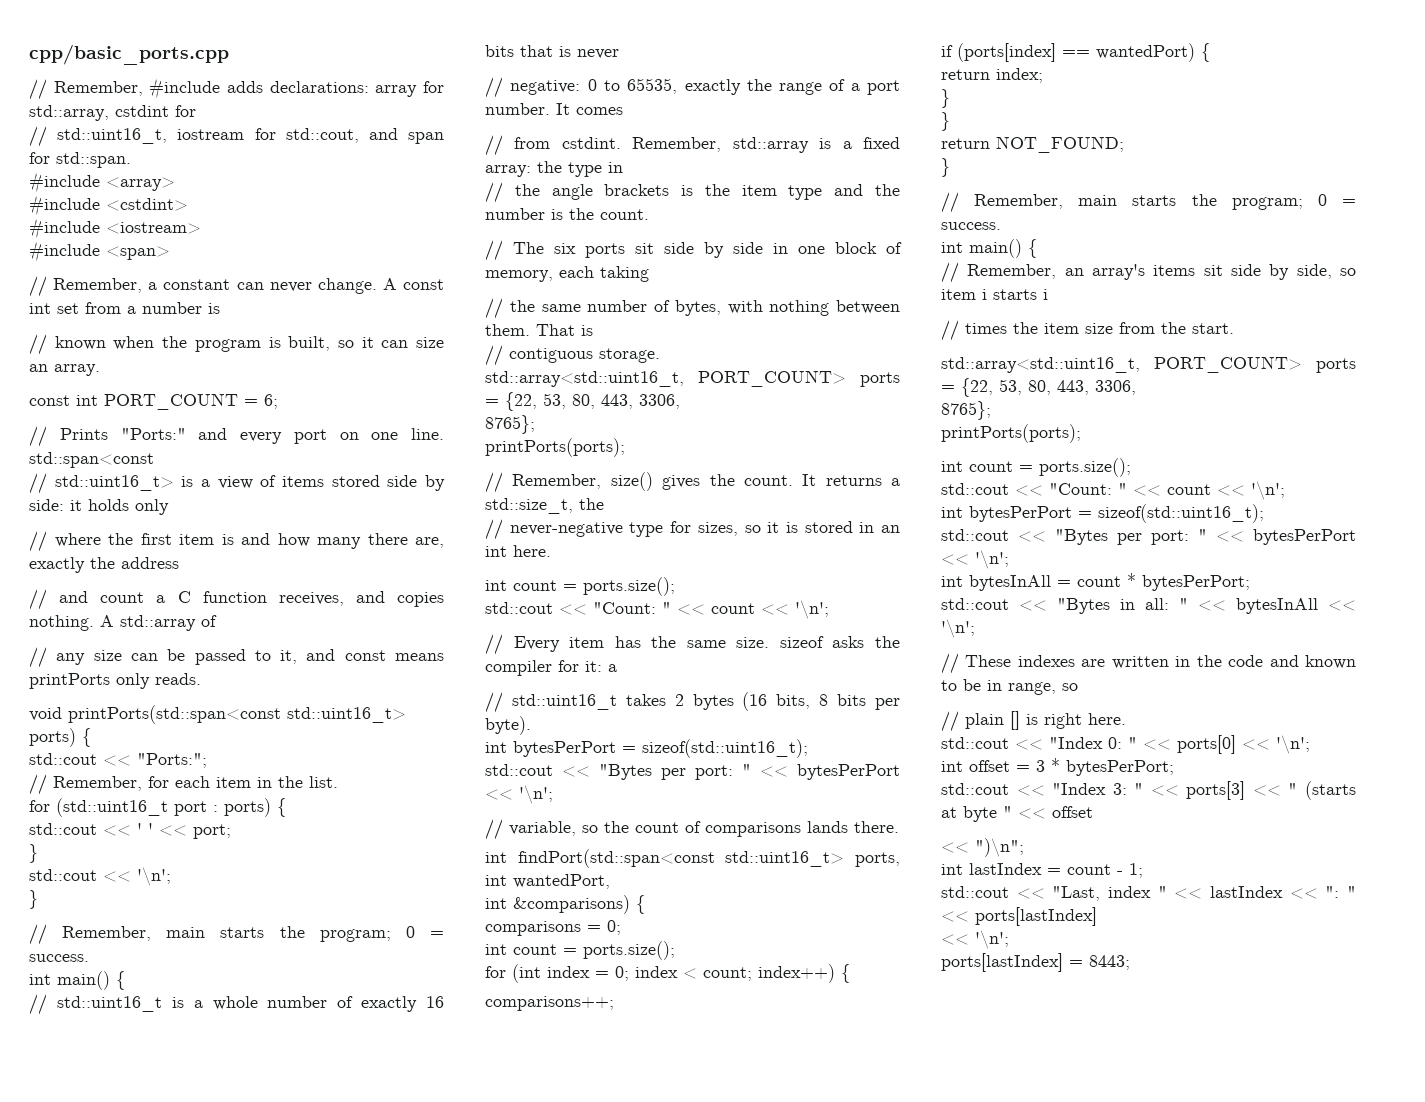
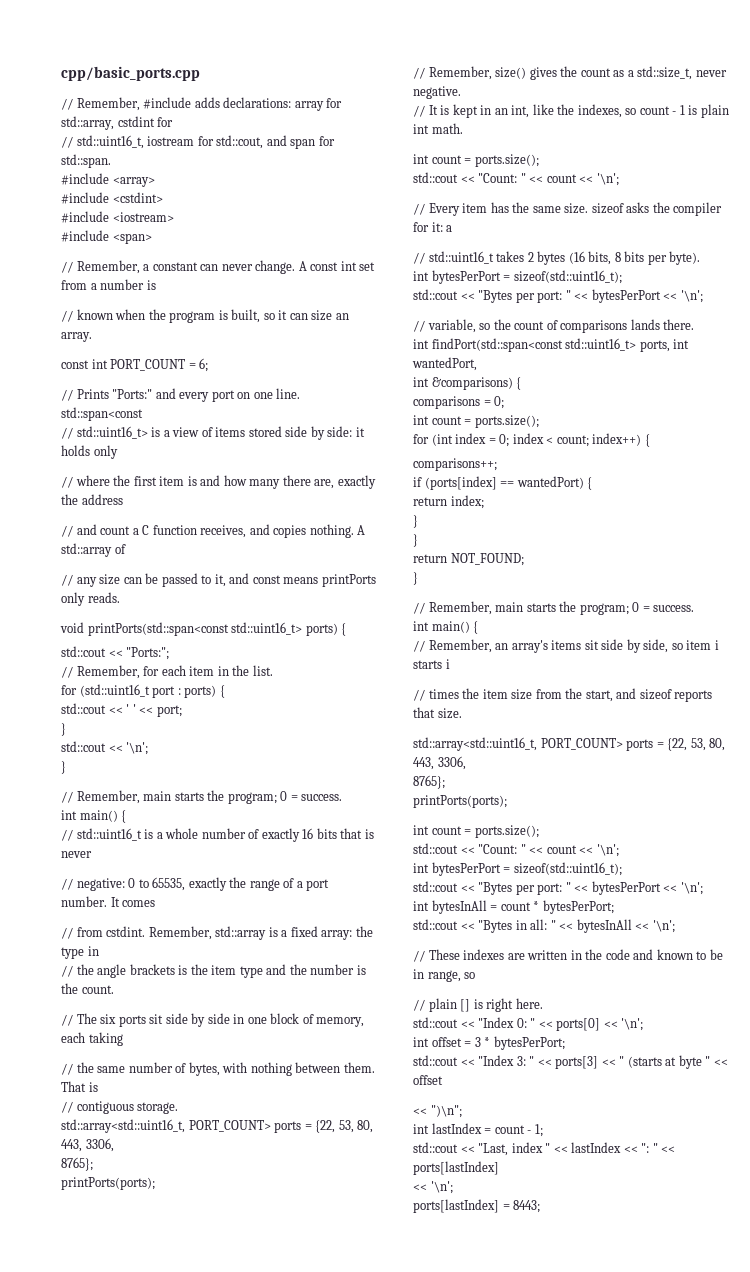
[743,474,900,486] [485,498,604,514] [485,519,900,540] [485,545,551,557] count. It returns a std::size_t, the // // never-negative type for sizes, so it is stored in an int here. -> [580,66,727,80] [413,86,461,99] [413,104,729,118] [413,123,463,134] count as a std::size_t, never negative. // // It is kept in an int, like the indexes, so count - 1 is plain int math.
[1192,323,1234,334] start. -> [585,688,713,702] [413,707,462,719] start, and sizeof reports that size.

